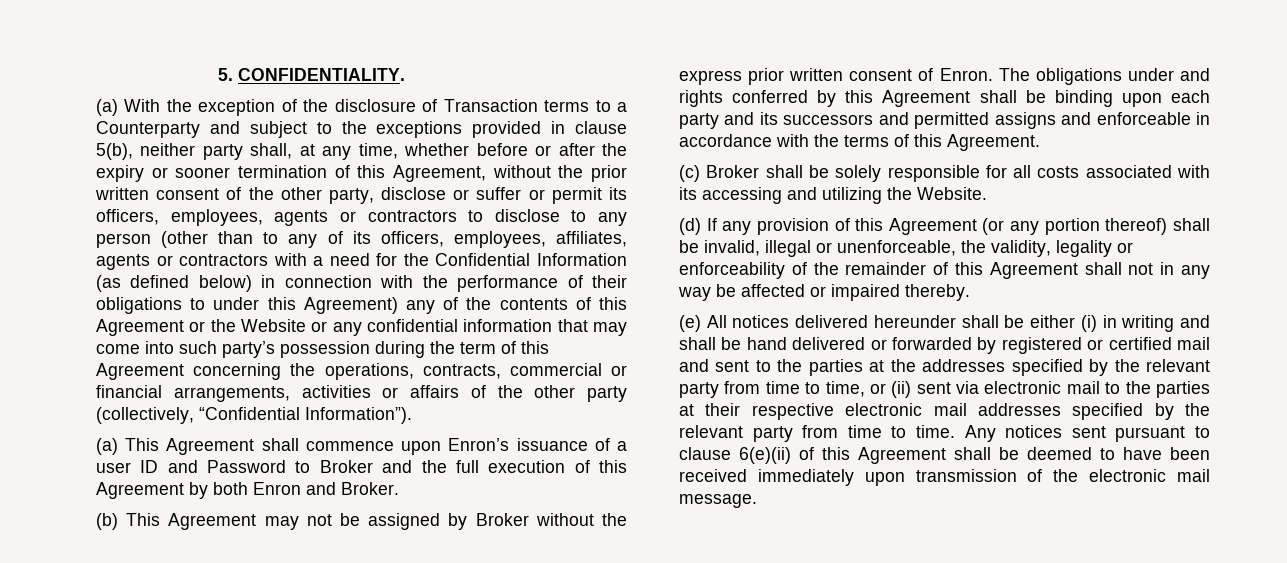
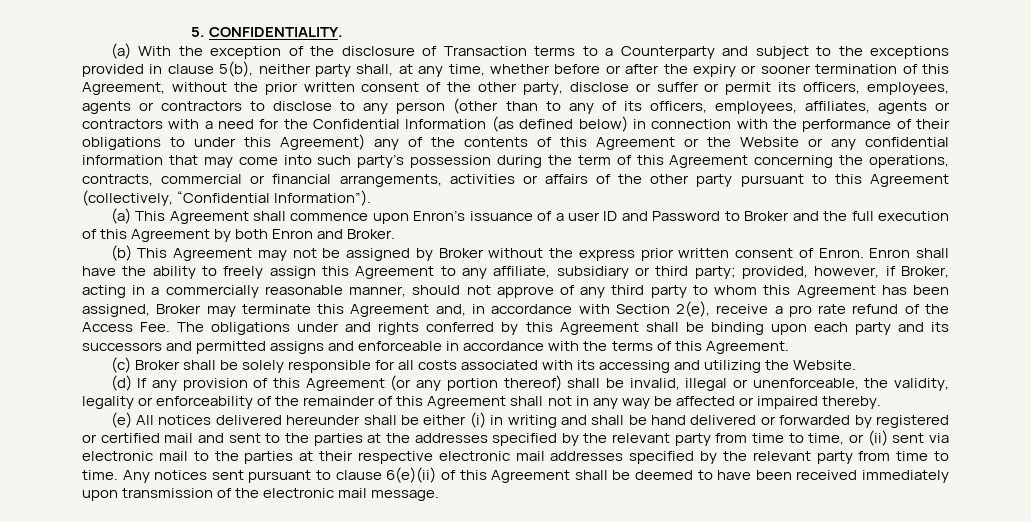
(627, 394) none -> [740,174,949,187] pursuant to this Agreement
(993, 74) none -> [869,248,950,258] [82,266,950,279] [82,285,949,298] [82,301,950,317] [82,322,171,332] Enron shall have the ability to freely assign this Agreement to any affiliate, subsidiary or third party; provided, however, if Broker, acting in a commercially reasonable manner, should not approve of any third party to whom this Agreement has been assigned, Broker may terminate this Agreement and, in accordance with Section 2(e), receive a pro rate refund of the Access Fee.

